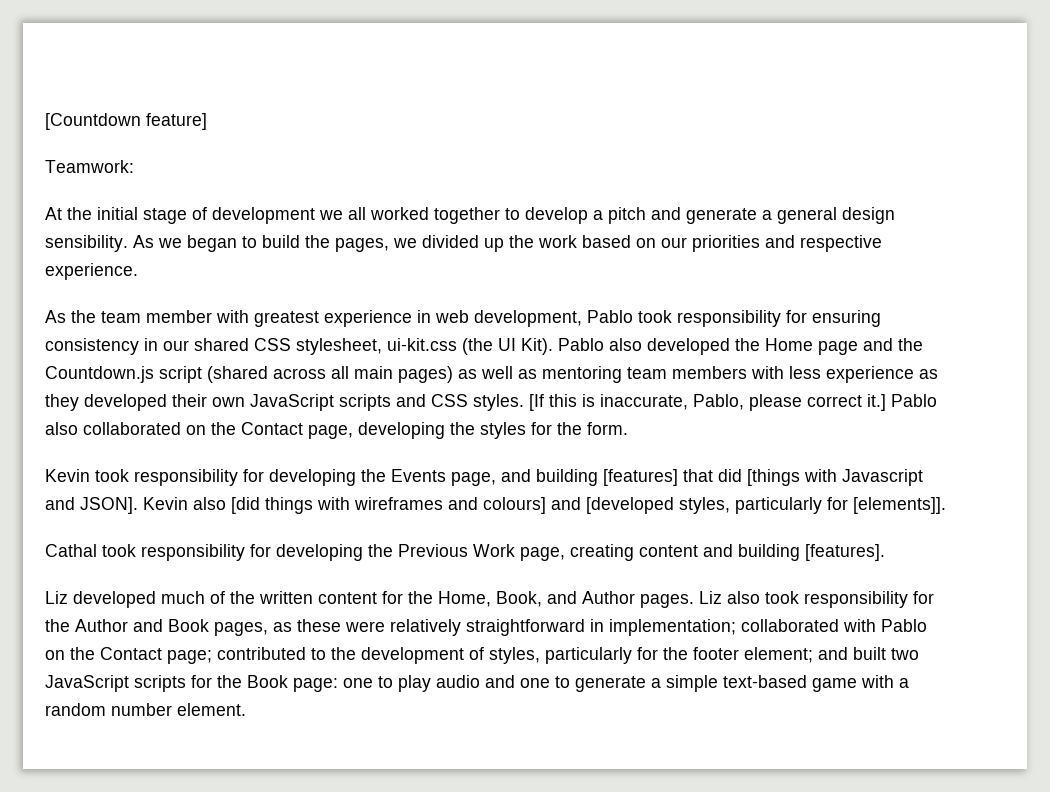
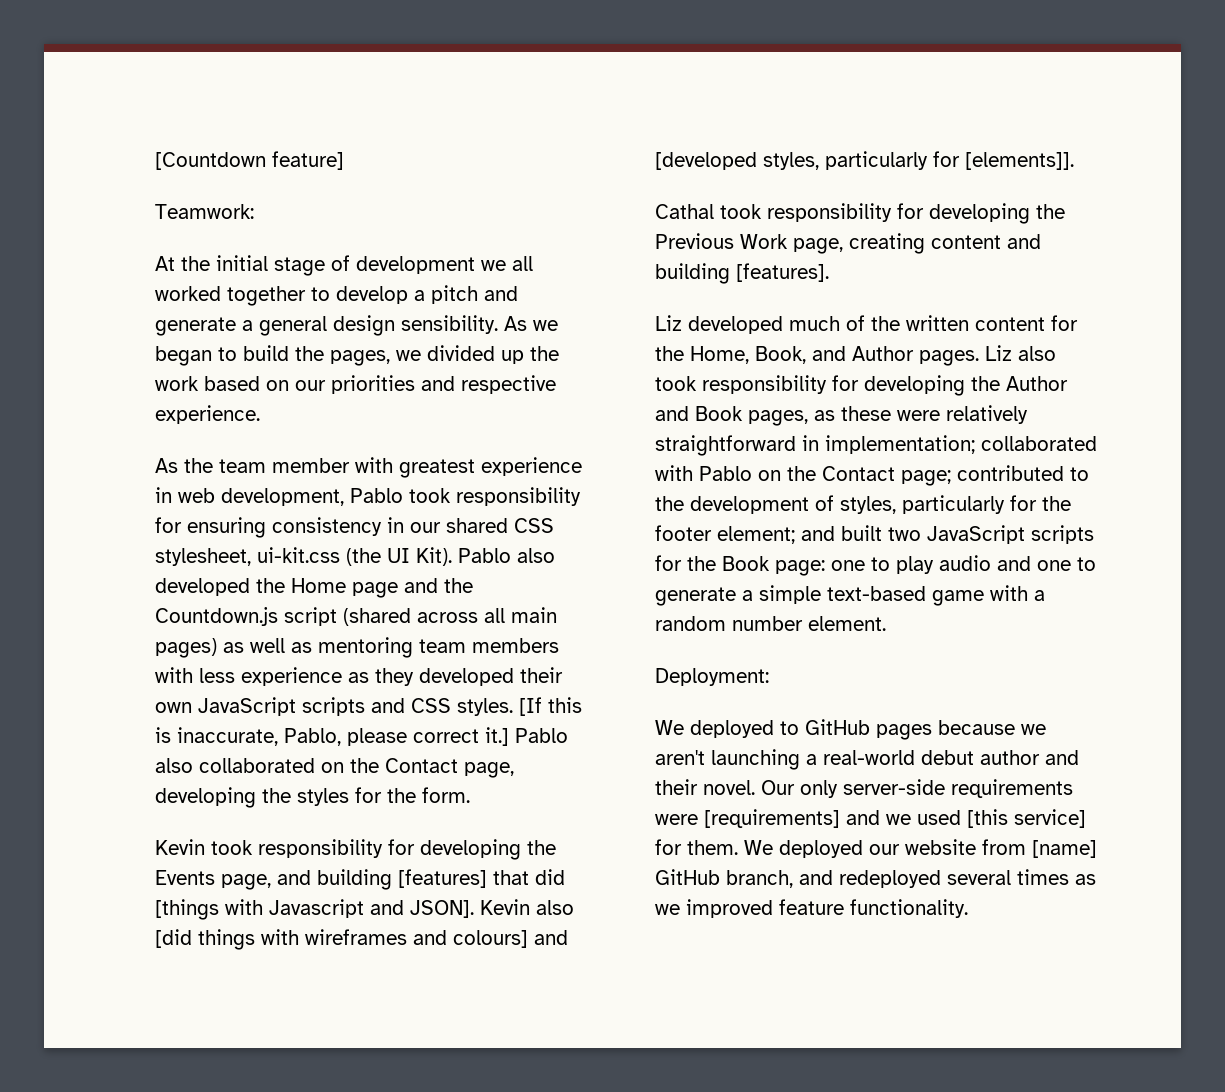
(934, 597) none -> [864,375,965,396] developing
(246, 709) none -> [655,668,769,686] [655,719,1046,740] [655,749,1079,770] [655,779,1073,798] [655,809,1086,828] [655,839,1097,858] [655,869,1096,888] [655,899,968,918] // Deployment: // We deployed to GitHub pages because we aren't launching a real-world debut author and their novel. Our only server-side requirements were [requirements] and we used [this service] for them. We deployed our website from [name] GitHub branch, and redeployed several times as we improved feature functionality.

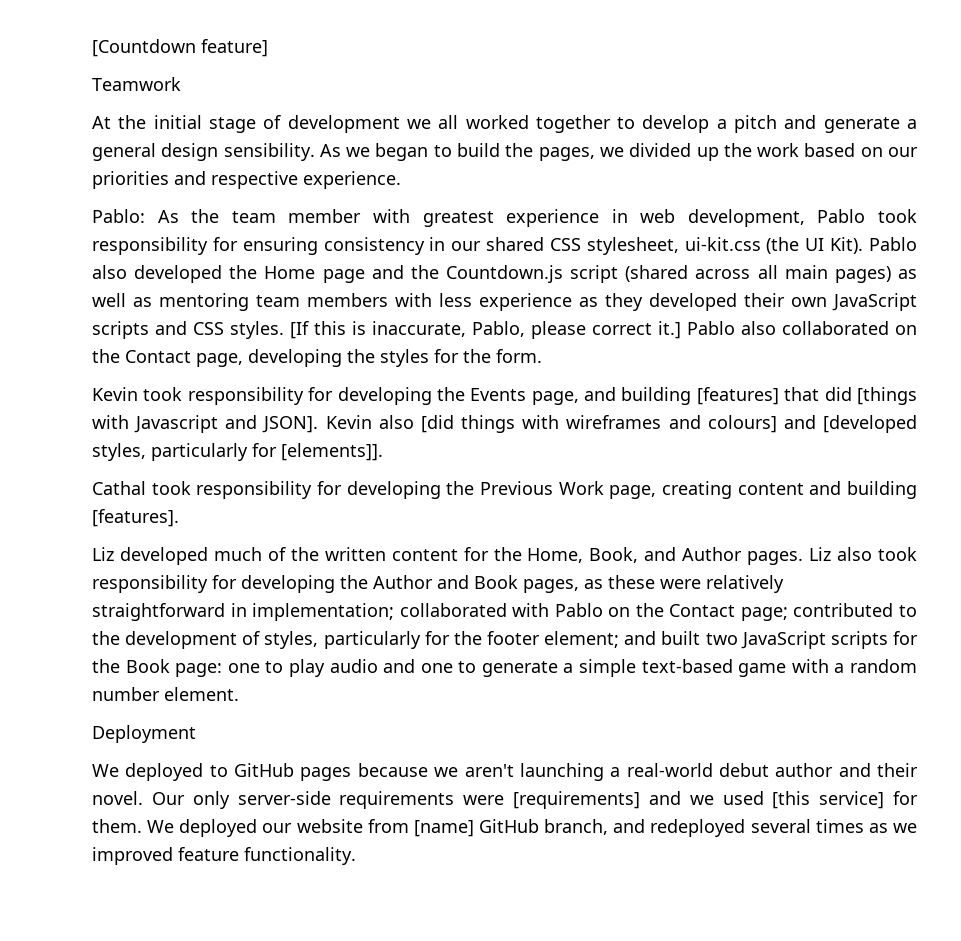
[155,204,254,219] Teamwork: -> [92,77,181,91] Teamwork
(260, 414) none -> [92,209,145,223] Pablo:
[655,668,769,686] Deployment: -> [92,725,196,743] Deployment

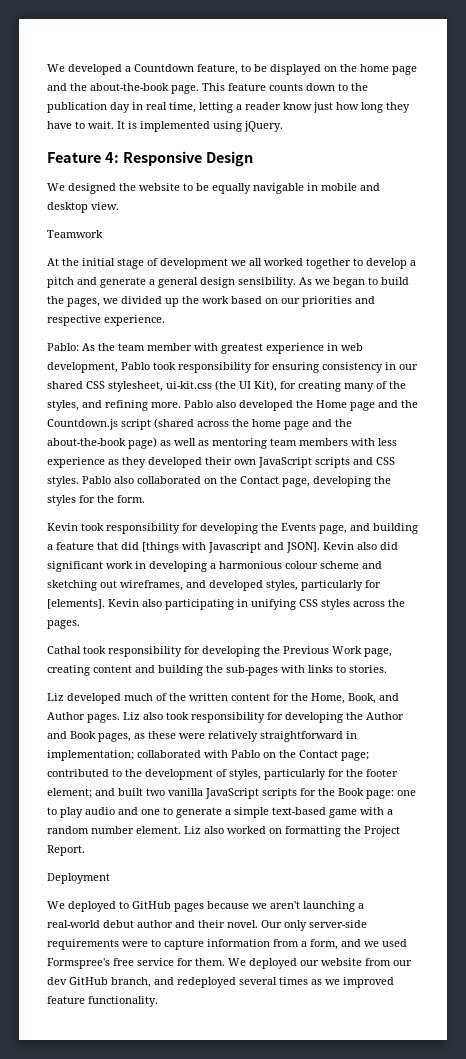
[92,39,268,57] [Countdown feature] -> [47,64,417,75] [47,83,368,94] [47,102,410,113] [47,121,283,132] [47,151,253,167] [47,183,380,194] [47,202,119,213] We developed a Countdown feature, to be displayed on the home page and the about-the-book page. This feature counts down to the publication day in real time, letting a reader know just how long they have to wait. It is implemented using jQuery. // Feature 4: Responsive Design // We designed the website to be equally navigable in mobile and desktop view.
[830,237,864,254] Kit). -> [254,380,406,392] [47,400,181,411] Kit), for creating many of the styles, and refining more.
[757,265,891,283] all main pages) -> [232,419,352,430] [47,437,157,449] the home page and the about-the-book page)
[290,321,681,339] [If this is inaccurate, Pablo, please correct it.] -> (79, 481) none
[696,387,779,405] [features] -> [47,542,94,550] a feature
[420,415,917,433] [92,443,383,461] [did things with wireframes and colours] and [developed styles, particularly for [elements]]. -> [380,542,398,550] [47,561,382,572] [47,580,381,591] [47,599,405,610] [47,620,80,629] did significant work in developing a harmonious colour scheme and sketching out wireframes, and developed styles, particularly for [elements]. Kevin also participating in unifying CSS styles across the pages.
[92,509,179,527] [features]. -> [206,665,387,676] the sub-pages with links to stories.
(738, 639) none -> [168,788,203,796] vanilla
(239, 694) none -> [184,826,400,837] [47,845,85,856] Liz also worked on formatting the Project Report.
[513,791,885,809] [requirements] and we used [this service] -> [151,939,407,950] [47,958,174,969] to capture information from a form, and we used Formspree's free service
[413,820,474,837] [name] -> [393,960,412,966] [47,977,67,985] our dev

